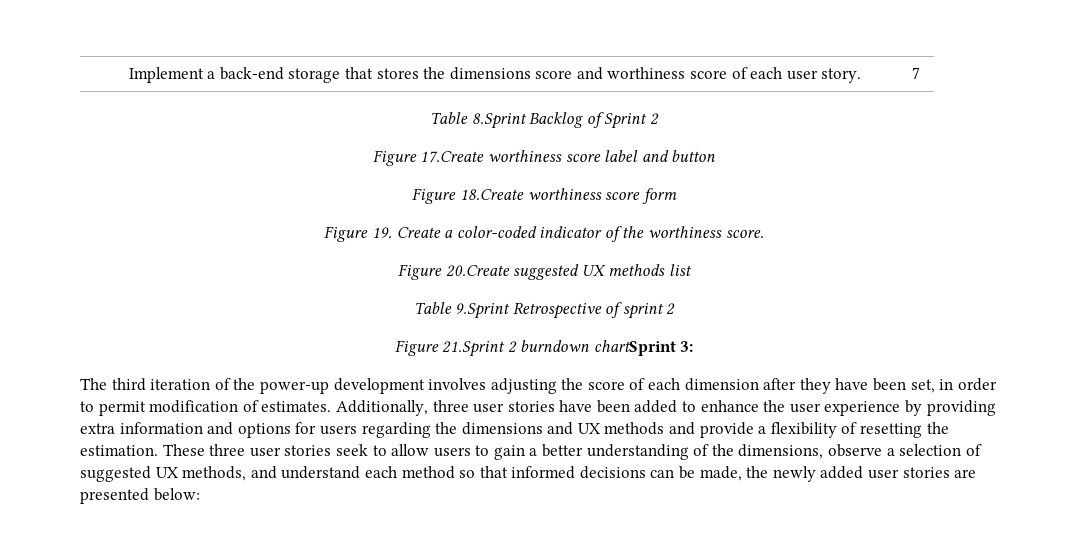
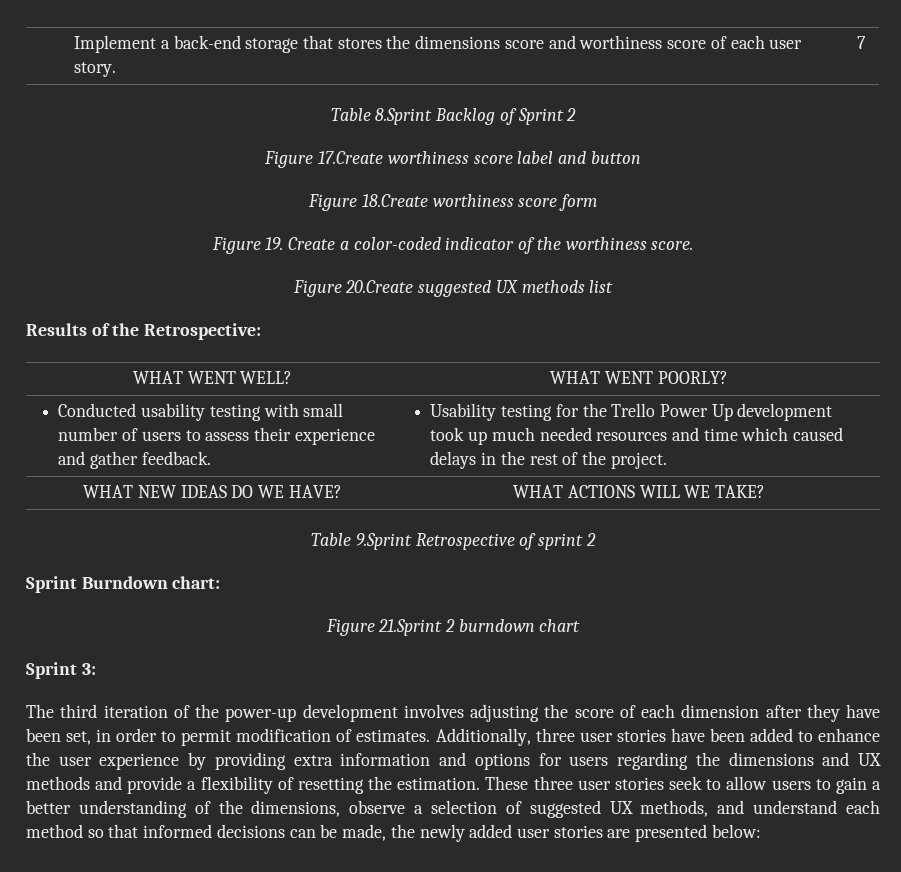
(692, 270) none -> [26,323,262,340] [132,371,293,384] [550,371,728,384] [58,403,344,421] [58,427,375,445] [58,451,211,469] [430,403,833,421] [430,427,844,445] [430,451,667,469] [83,485,342,498] [513,485,765,498] // Results of the Retrospective: // WHAT WENT WELL? | WHAT WENT POORLY? // Conducted usability testing with small number of users to assess their experience and gather feedback. | Usability testing for the Trello Power Up development took up much needed resources and time which caused delays in the rest of the project. // WHAT NEW IDEAS DO WE HAVE? | WHAT ACTIONS WILL WE TAKE?
(676, 309) none -> [26,576,221,593] // Sprint Burndown chart:
[593,340,676,356] chartSprint -> [539,619,581,632] [26,662,77,679] chart // Sprint

